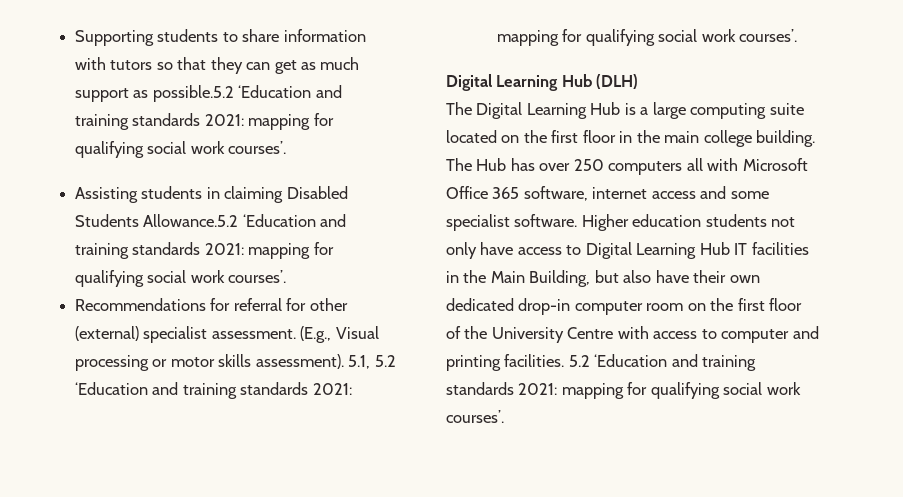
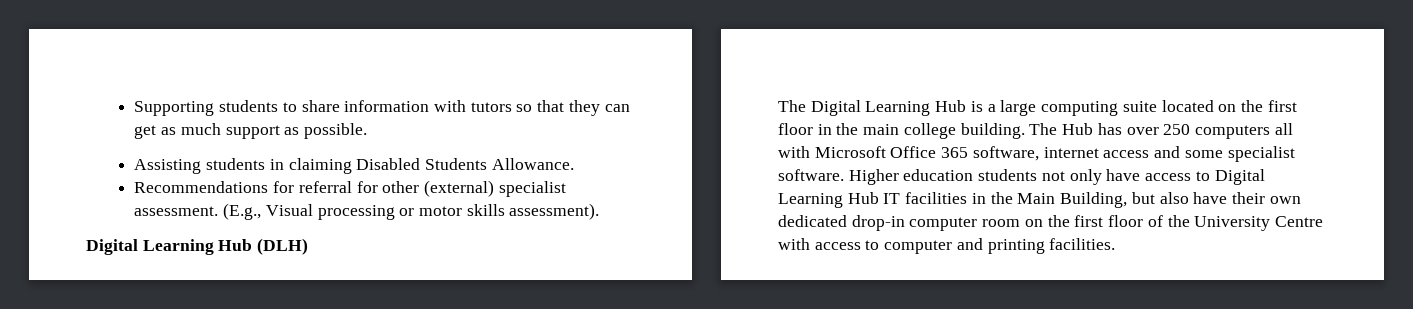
[152,85,342,102] [74,113,334,130] [74,141,287,158] possible.5.2 ‘Education and training standards 2021: mapping for qualifying social work courses’. -> [304,123,368,139] possible.
[143,214,347,227] [74,242,334,259] [74,270,287,287] Allowance.5.2 ‘Education and training standards 2021: mapping for qualifying social work courses’. -> [491,158,574,170] Allowance.
[348,355,396,369] [74,382,352,399] [496,29,798,46] 5.1, 5.2 ‘Education and training standards 2021: mapping for qualifying social work courses’. -> (600, 211) none
[568,354,757,371] [446,382,801,399] [446,410,504,423] 5.2 ‘Education and training standards 2021: mapping for qualifying social work courses’. -> (1116, 244) none

